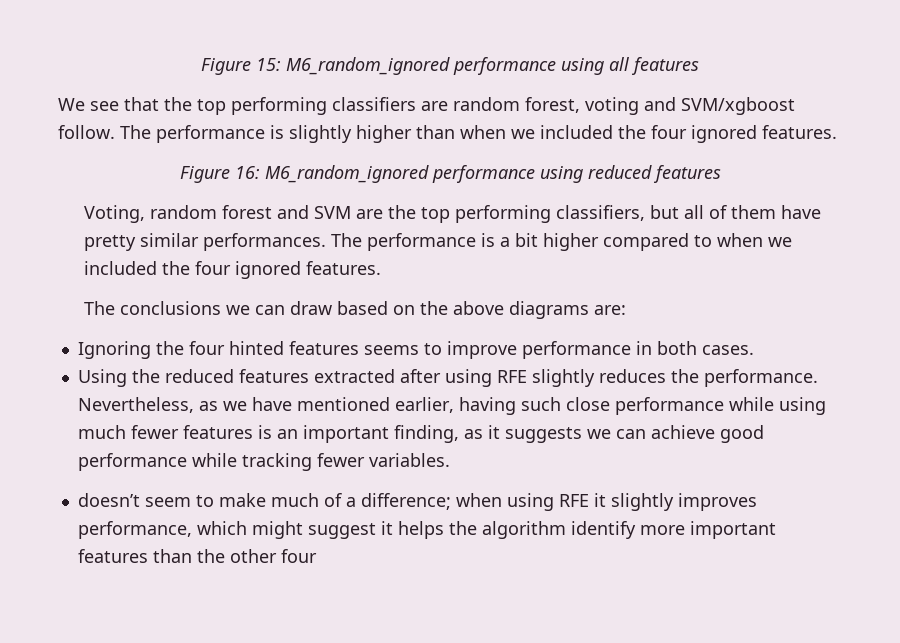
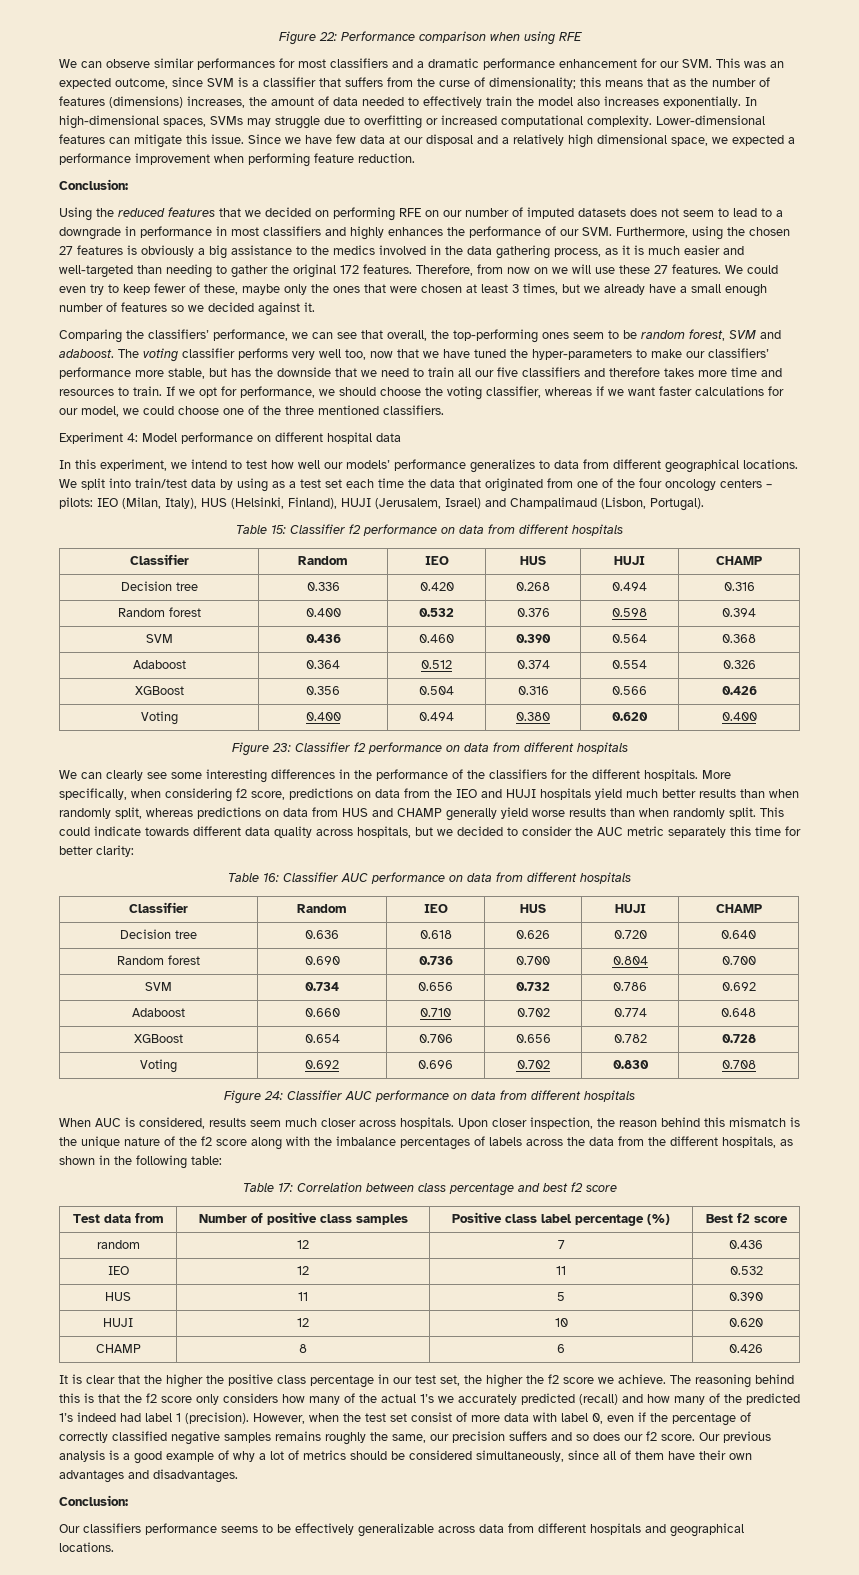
[201,57,699,75] [58,97,795,115] [58,125,837,143] [179,165,721,183] [84,205,822,223] [84,233,793,251] [84,261,382,279] [84,301,627,319] [77,341,754,359] [77,369,818,387] [77,397,826,415] [77,425,764,443] [77,453,450,471] [77,493,757,511] [77,521,776,539] [77,549,317,563] Figure 15: M6_random_ignored performance using all features // We see that the top performing classifiers are random forest, voting and SVM/xgboost follow. The performance is slightly higher than when we included the four ignored features. // Figure 16: M6_random_ignored performance using reduced features // Voting, random forest and SVM are the top performing classifiers, but all of them have pretty similar performances. The performance is a bit higher compared to when we included the four ignored features. // The conclusions we can draw based on the above diagrams are: // Ignoring the four hinted features seems to improve performance in both cases. // Using the reduced features extracted after using RFE slightly reduces the performance. Nevertheless, as we have mentioned earlier, having such close performance while using much fewer features is an important finding, as it suggests we can achieve good performance while tracking fewer variables. // doesn’t seem to make much of a difference; when using RFE it slightly improves performance, which might suggest it helps the algorithm identify more important features than the other four -> [278,31,582,45] [59,58,784,70] [59,77,770,89] [59,96,757,108] [59,115,765,129] [59,134,795,148] [59,153,415,167] [59,179,128,190] [59,207,783,221] [59,226,790,240] [59,245,744,259] [59,264,778,278] [59,283,767,297] [59,302,315,316] [59,329,781,343] [59,348,769,362] [59,367,782,379] [59,386,784,400] [59,405,444,417] [59,432,401,444] [59,459,798,473] [59,478,772,492] [59,497,704,511] [236,524,623,536] [129,554,189,565] [298,556,348,565] [424,556,449,565] [520,556,546,565] [614,556,645,565] [716,556,762,565] [120,581,198,591] [306,582,340,591] [419,582,454,591] [516,582,550,591] [612,582,647,591] [723,582,755,591] [117,607,201,617] [305,608,341,617] [419,608,454,617] [516,608,550,617] [612,608,647,617] [722,608,756,617] [145,634,173,643] [305,634,341,643] [419,634,454,643] [516,634,551,643] [612,634,647,643] [722,634,756,643] [132,660,186,669] [306,660,340,669] [421,660,452,669] [516,660,550,669] [612,660,647,669] [722,660,756,669] [134,686,184,695] [306,686,340,695] [419,686,454,695] [517,686,549,695] [612,686,647,695] [721,686,757,695] [140,711,178,725] [305,712,341,721] [419,712,454,721] [516,712,550,721] [612,712,648,721] [721,712,757,721] [231,742,628,756] [59,769,731,783] [59,788,799,802] [59,807,784,821] [59,826,801,838] [59,845,134,857] [228,872,631,884] [129,902,188,913] [297,904,347,913] [423,904,448,913] [520,904,546,913] [614,904,646,913] [715,904,762,913] [120,929,197,939] [305,930,339,939] [419,930,452,939] [516,930,550,939] [613,930,647,939] [721,930,756,939] [117,955,200,965] [304,956,340,965] [418,956,453,965] [516,956,550,965] [612,956,648,965] [721,956,756,965] [145,982,172,991] [305,982,339,991] [418,982,453,991] [516,982,550,991] [613,982,647,991] [721,982,756,991] [132,1008,185,1017] [304,1008,340,1017] [420,1008,451,1017] [516,1008,550,1017] [613,1008,647,1017] [721,1008,756,1017] [134,1034,183,1043] [304,1034,340,1043] [418,1034,453,1043] [515,1034,551,1043] [613,1034,647,1043] [721,1034,756,1043] [140,1059,177,1073] [305,1060,339,1069] [418,1060,453,1069] [516,1060,550,1069] [612,1060,649,1069] [721,1060,756,1069] [224,1090,635,1104] [59,1117,800,1129] [59,1136,793,1150] [59,1155,222,1169] [242,1182,617,1196] [72,1213,164,1223] [198,1212,408,1225] [452,1212,670,1226] [705,1213,788,1223] [96,1240,140,1249] [297,1240,309,1249] [557,1240,565,1249] [729,1240,763,1249] [107,1266,129,1275] [297,1266,309,1275] [556,1266,566,1275] [729,1266,763,1275] [105,1292,131,1301] [298,1292,308,1301] [557,1292,565,1301] [729,1292,763,1301] [103,1318,133,1327] [297,1318,309,1327] [554,1318,568,1327] [729,1318,763,1327] [95,1344,141,1353] [299,1344,307,1353] [557,1344,565,1353] [729,1344,763,1353] [59,1374,794,1388] [59,1393,800,1405] [59,1412,751,1426] [59,1431,771,1445] [59,1450,752,1464] [59,1469,238,1483] [59,1495,128,1506] [59,1523,744,1537] [59,1542,114,1552] Figure 22: Performance comparison when using RFE // We can observe similar performances for most classifiers and a dramatic performance enhancement for our SVM. This was an expected outcome, since SVM is a classifier that suffers from the curse of dimensionality; this means that as the number of features (dimensions) increases, the amount of data needed to effectively train the model also increases exponentially. In high-dimensional spaces, SVMs may struggle due to overfitting or increased computational complexity. Lower-dimensional features can mitigate this issue. Since we have few data at our disposal and a relatively high dimensional space, we expected a performance improvement when performing feature reduction. // Conclusion: // Using the reduced features that we decided on performing RFE on our number of imputed datasets does not seem to lead to a downgrade in performance in most classifiers and highly enhances the performance of our SVM. Furthermore, using the chosen 27 features is obviously a big assistance to the medics involved in the data gathering process, as it is much easier and well-targeted than needing to gather the original 172 features. Therefore, from now on we will use these 27 features. We could even try to keep fewer of these, maybe only the ones that were chosen at least 3 times, but we already have a small enough number of features so we decided against it. // Comparing the classifiers’ performance, we can see that overall, the top-performing ones seem to be random forest, SVM and adaboost. The voting classifier performs very well too, now that we have tuned the hyper-parameters to make our classifiers’ performance more stable, but has the downside that we need to train all our five classifiers and therefore takes more time and resources to train. If we opt for performance, we should choose the voting classifier, whereas if we want faster calculations for our model, we could choose one of the three mentioned classifiers. // Experiment 4: Model performance on different hospital data // In this experiment, we intend to test how well our models’ performance generalizes to data from different geographical locations. We split into train/test data by using as a test set each time the data that originated from one of the four oncology centers – pilots: IEO (Milan, Italy), HUS (Helsinki, Finland), HUJI (Jerusalem, Israel) and Champalimaud (Lisbon, Portugal). // Table 15: Classifier f2 performance on data from different hospitals // Classifier | Random | IEO | HUS | HUJI | CHAMP // Decision tree | 0.336 | 0.420 | 0.268 | 0.494 | 0.316 // Random forest | 0.400 | 0.532 | 0.376 | 0.598 | 0.394 // SVM | 0.436 | 0.460 | 0.390 | 0.564 | 0.368 // Adaboost | 0.364 | 0.512 | 0.374 | 0.554 | 0.326 // XGBoost | 0.356 | 0.504 | 0.316 | 0.566 | 0.426 // Voting | 0.400 | 0.494 | 0.380 | 0.620 | 0.400 // Figure 23: Classifier f2 performance on data from different hospitals // We can clearly see some interesting differences in the performance of the classifiers for the different hospitals. More specifically, when considering f2 score, predictions on data from the IEO and HUJI hospitals yield much better results than when randomly split, whereas predictions on data from HUS and CHAMP generally yield worse results than when randomly split. This could indicate towards different data quality across hospitals, but we decided to consider the AUC metric separately this time for better clarity: // Table 16: Classifier AUC performance on data from different hospitals // Classifier | Random | IEO | HUS | HUJI | CHAMP // Decision tree | 0.636 | 0.618 | 0.626 | 0.720 | 0.640 // Random forest | 0.690 | 0.736 | 0.700 | 0.804 | 0.700 // SVM | 0.734 | 0.656 | 0.732 | 0.786 | 0.692 // Adaboost | 0.660 | 0.710 | 0.702 | 0.774 | 0.648 // XGBoost | 0.654 | 0.706 | 0.656 | 0.782 | 0.728 // Voting | 0.692 | 0.696 | 0.702 | 0.830 | 0.708 // Figure 24: Classifier AUC performance on data from different hospitals // When AUC is considered, results seem much closer across hospitals. Upon closer inspection, the reason behind this mismatch is the unique nature of the f2 score along with the imbalance percentages of labels across the data from the different hospitals, as shown in the following table: // Table 17: Correlation between class percentage and best f2 score // Test data from | Number of positive class samples | Positive class label percentage (%) | Best f2 score // random | 12 | 7 | 0.436 // IEO | 12 | 11 | 0.532 // HUS | 11 | 5 | 0.390 // HUJI | 12 | 10 | 0.620 // CHAMP | 8 | 6 | 0.426 // It is clear that the higher the positive class percentage in our test set, the higher the f2 score we achieve. The reasoning behind this is that the f2 score only considers how many of the actual 1’s we accurately predicted (recall) and how many of the predicted 1’s indeed had label 1 (precision). However, when the test set consist of more data with label 0, even if the percentage of correctly classified negative samples remains roughly the same, our precision suffers and so does our f2 score. Our previous analysis is a good example of why a lot of metrics should be considered simultaneously, since all of them have their own advantages and disadvantages. // Conclusion: // Our classifiers performance seems to be effectively generalizable across data from different hospitals and geographical locations.

